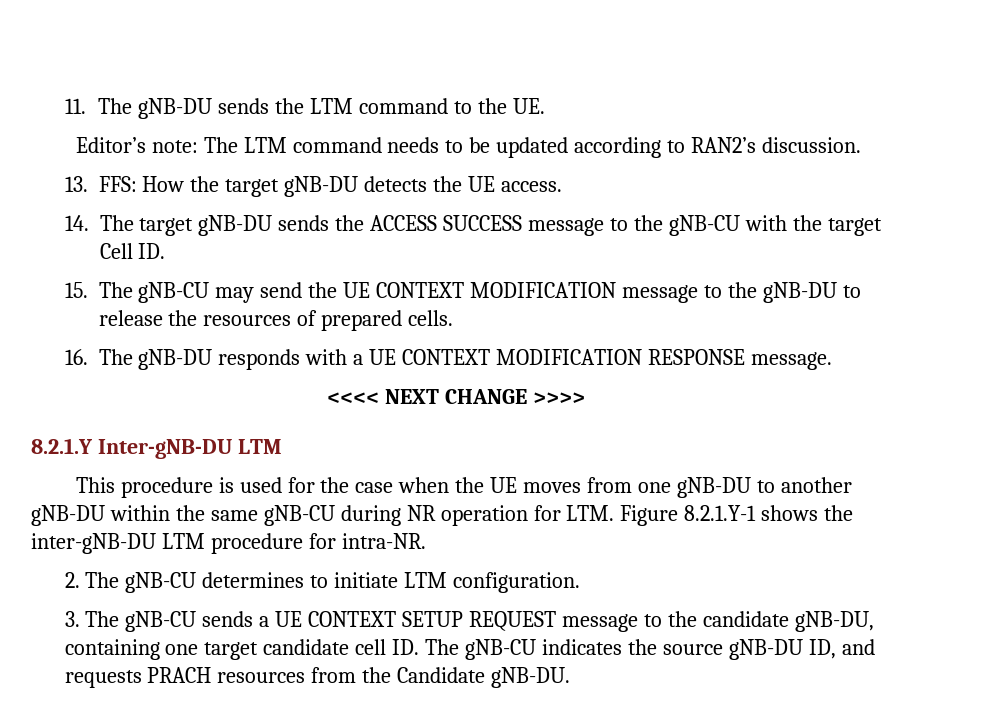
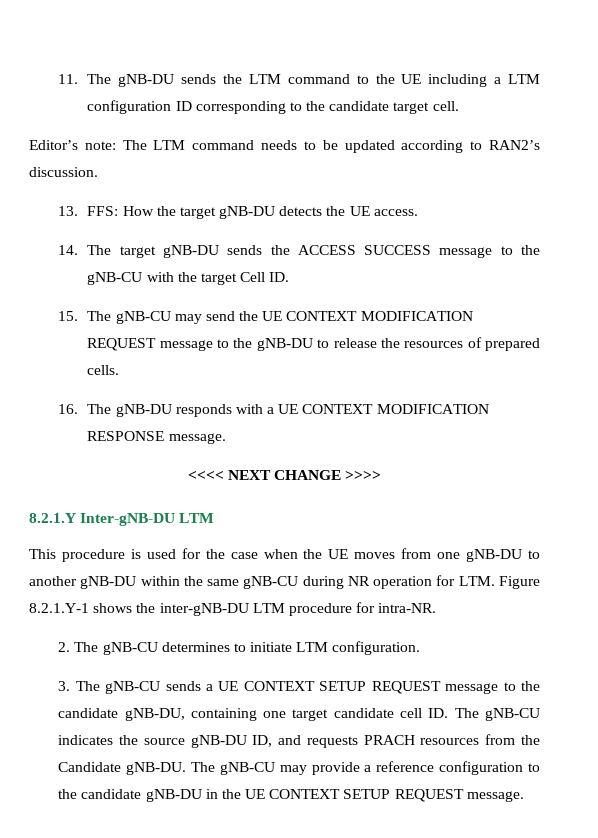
[512,98,545,114] UE. -> [401,74,540,87] [87,100,459,114] UE including a LTM configuration ID corresponding to the candidate target cell.
(617, 290) none -> [87,338,157,351] REQUEST
(571, 677) none -> [190,761,540,775] [58,789,524,802] The gNB-CU may provide a reference configuration to the candidate gNB-DU in the UE CONTEXT SETUP REQUEST message.

